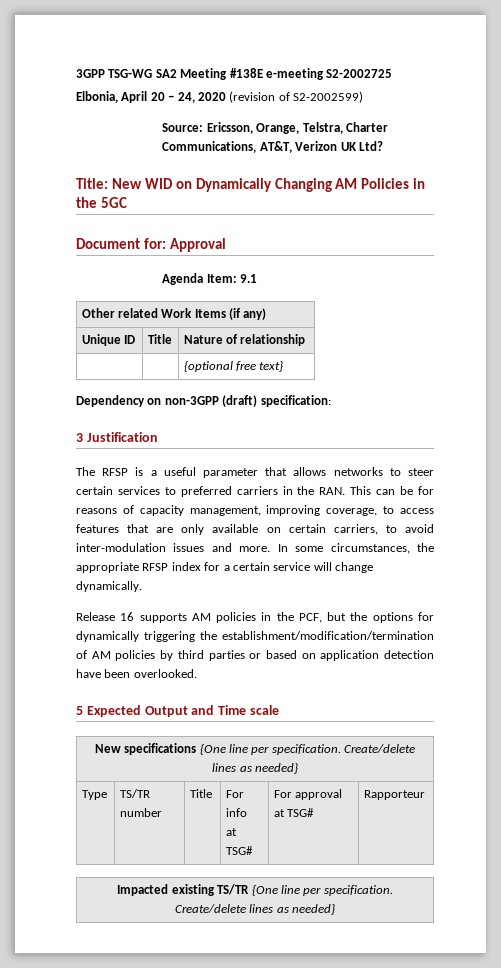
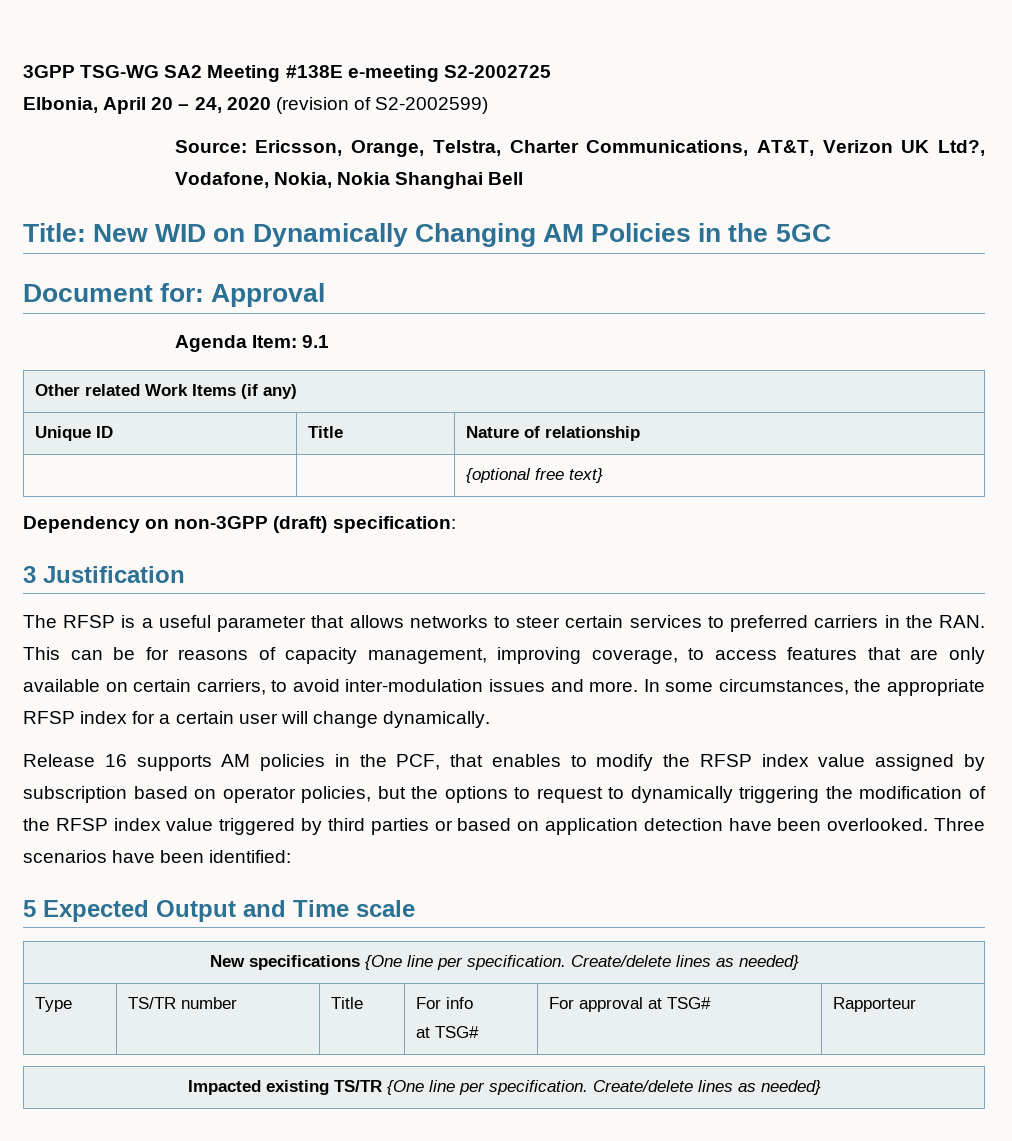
[358,141,383,151] Ltd? -> [938,140,986,156] [174,172,524,189] Ltd?, Vodafone, Nokia, Nokia Shanghai Bell
[273,562,311,571] service -> [238,713,278,724] user
[327,612,434,623] [76,631,434,642] [76,650,156,661] but the options for dynamically triggering the establishment/modification/termination of AM policies -> [450,754,985,771] [23,786,986,803] [23,818,296,835] that enables to modify the RFSP index value assigned by subscription based on operator policies, but the options to request to dynamically triggering the modification of the RFSP index value triggered
(197, 673) none -> [934,818,985,831] [23,850,292,863] Three scenarios have been identified:

